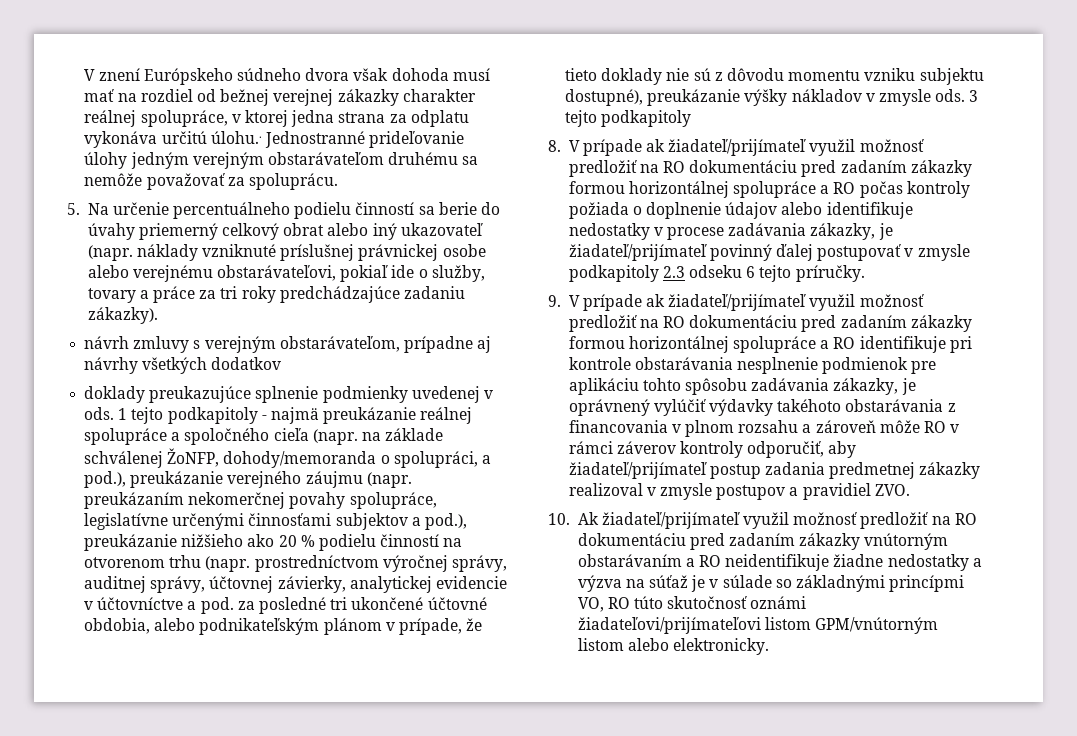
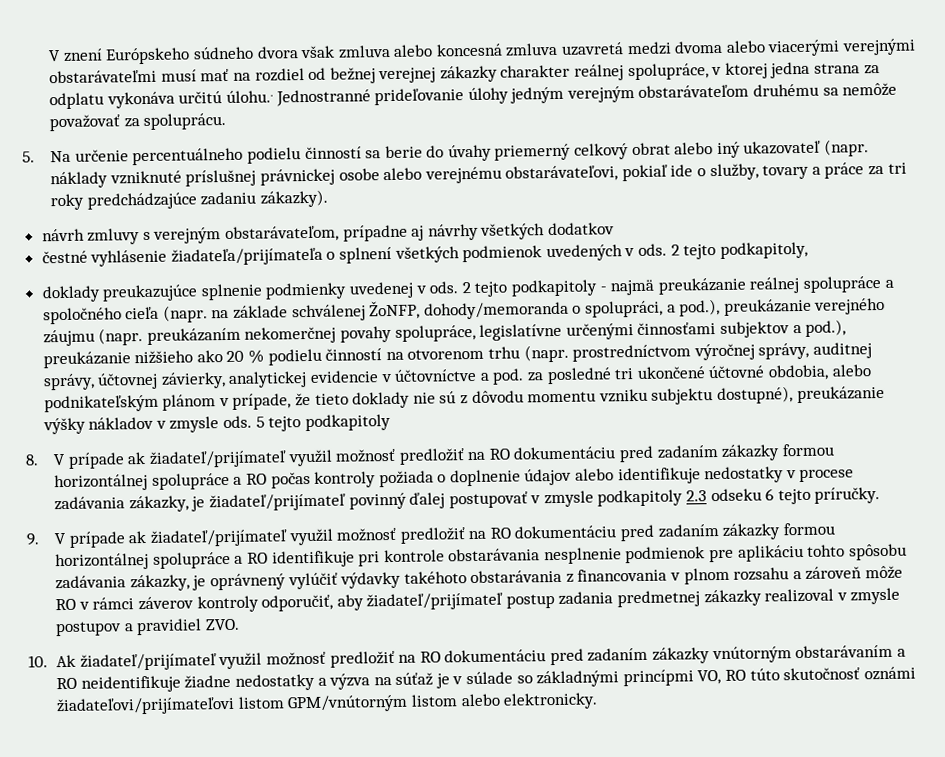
[391,68,449,81] dohoda -> [337,38,917,59] [49,69,158,84] zmluva alebo koncesná zmluva uzavretá medzi dvoma alebo viacerými verejnými obstarávateľmi
(282, 363) none -> [41,241,808,267] // čestné vyhlásenie žiadateľa/prijímateľa o splnení všetkých podmienok uvedených v ods. 2 tejto podkapitoly,
[118,408,128,420] 1 -> [461,282,471,294] 2
[969,90,979,102] 3 -> [255,416,265,428] 5

